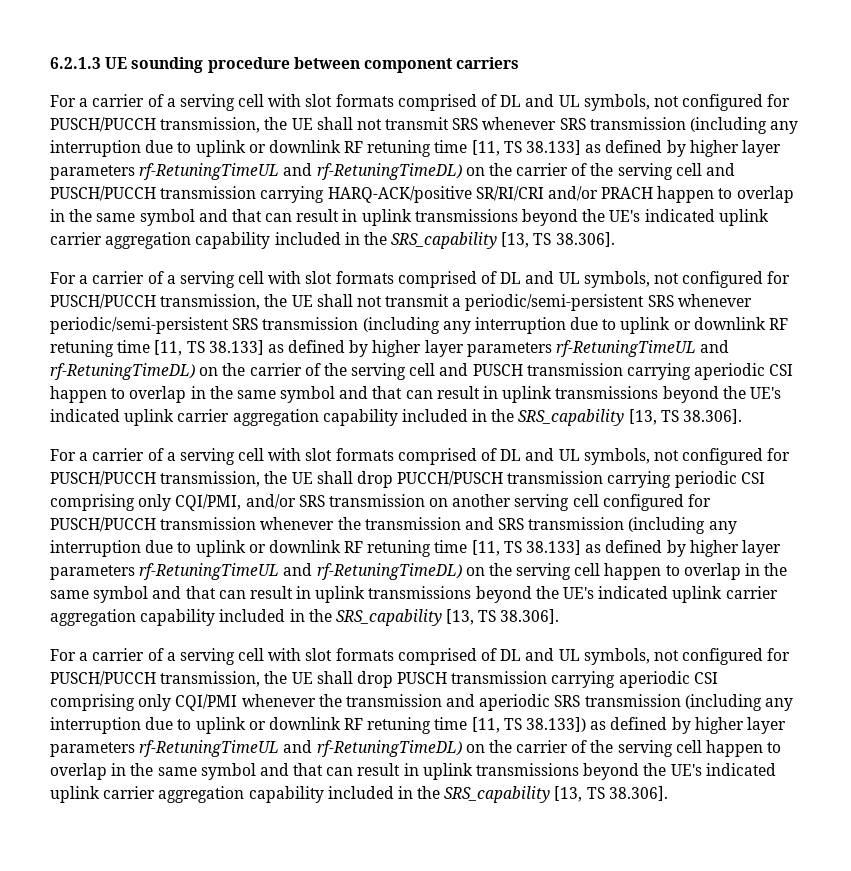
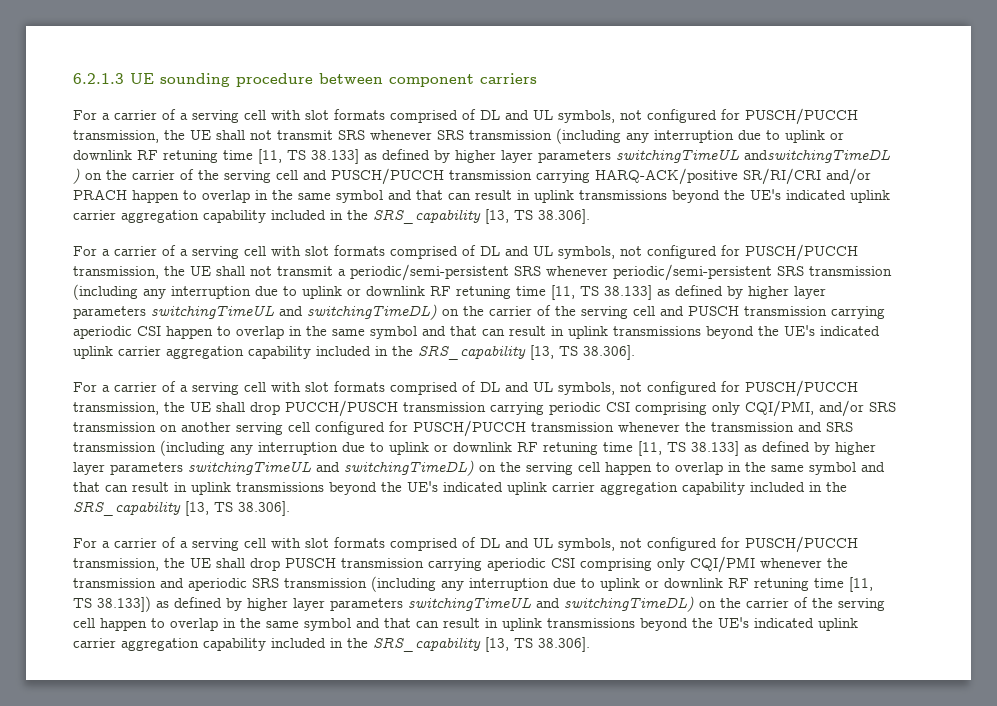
[139,163,462,180] rf-RetuningTimeUL and rf-RetuningTimeDL) -> [616,149,891,163] [73,168,80,184] switchingTimeUL andswitchingTimeDL )
[556,340,730,357] [50,363,195,380] rf-RetuningTimeUL and rf-RetuningTimeDL) -> [151,304,437,320] switchingTimeUL and switchingTimeDL)
[139,563,462,580] rf-RetuningTimeUL and rf-RetuningTimeDL) -> [188,460,474,476] switchingTimeUL and switchingTimeDL)
[139,740,462,757] rf-RetuningTimeUL and rf-RetuningTimeDL) -> [408,596,694,612] switchingTimeUL and switchingTimeDL)

